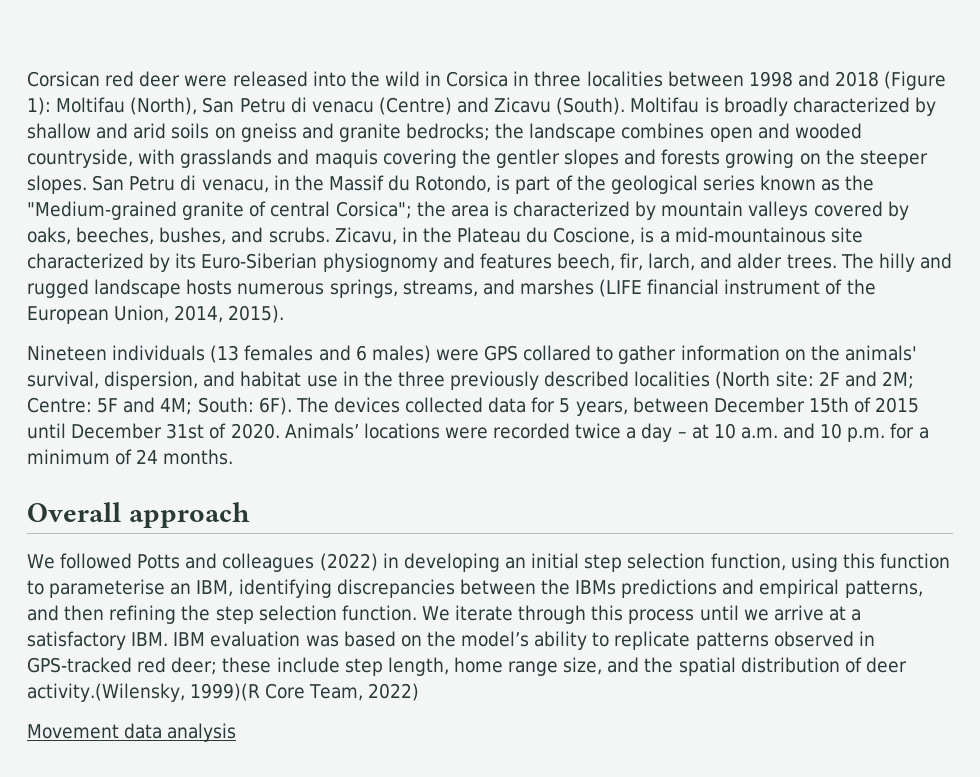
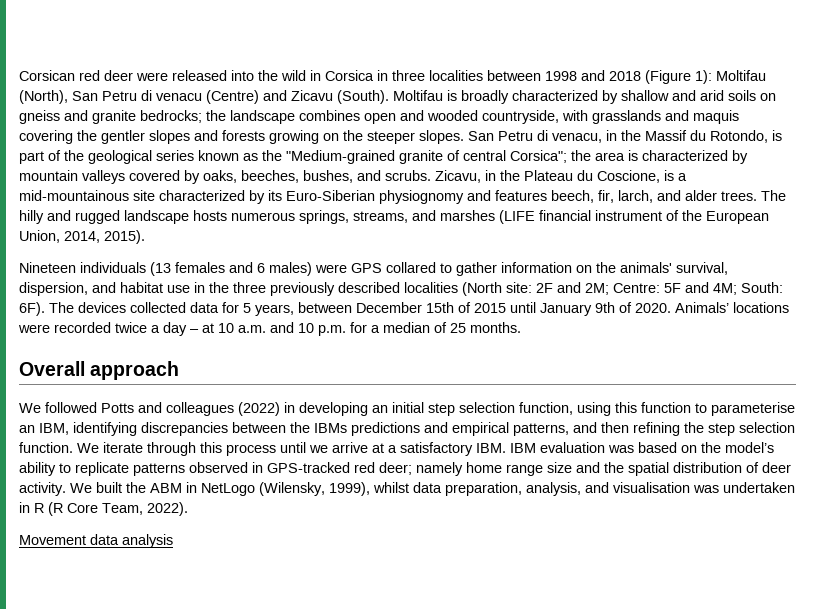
[71,423,205,439] December 31st -> [540,302,615,316] January 9th
[27,449,159,465] minimum of 24 -> [383,322,466,333] median of 25
[222,657,449,676] these include step length, -> [416,462,463,476] namely
[563,657,603,675] size, -> [547,462,572,473] size
[27,683,261,702] activity.(Wilensky, 1999)(R -> [19,482,795,496] [19,502,63,516] activity. We built the ABM in NetLogo (Wilensky, 1999), whilst data preparation, analysis, and visualisation was undertaken in R (R
[368,683,420,701] 2022) -> [147,502,188,516] 2022).

